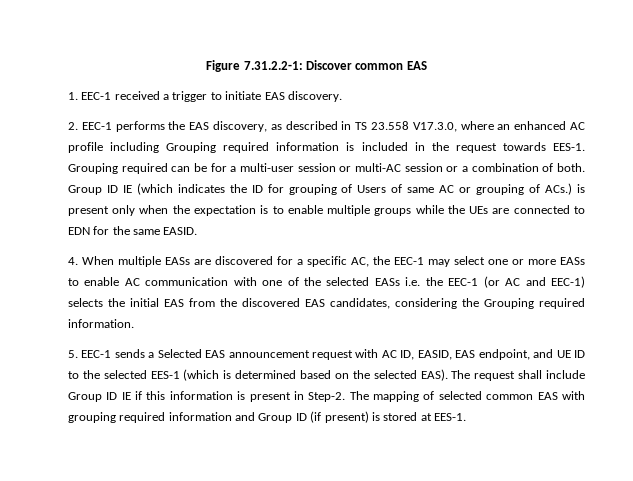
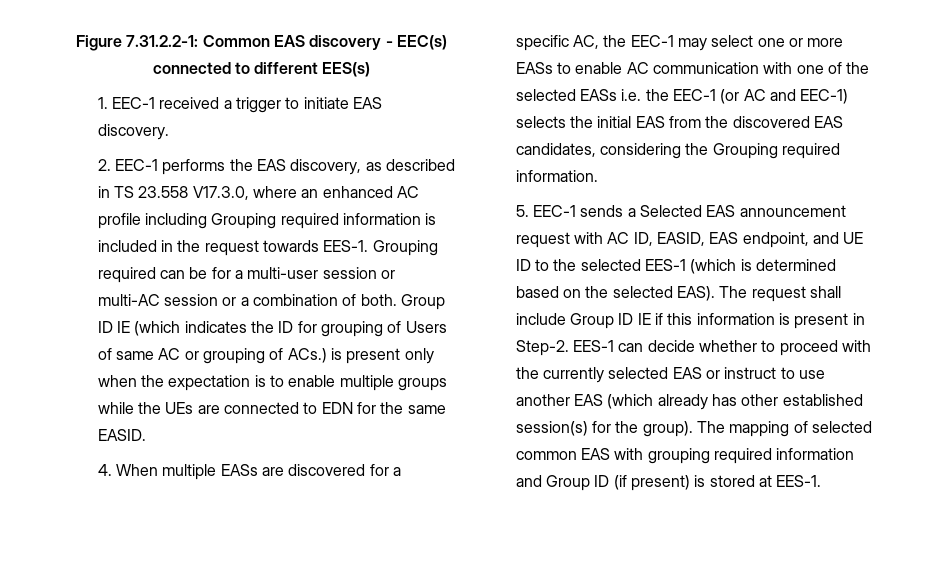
[306,60,427,70] Discover common EAS -> [202,35,447,50] [152,62,371,77] Common EAS discovery - EEC(s) connected to different EES(s)
(346, 397) none -> [573,340,872,356] [515,367,826,383] [515,394,863,410] [515,421,693,437] EES-1 can decide whether to proceed with the currently selected EAS or instruct to use another EAS (which already has other established session(s) for the group).

